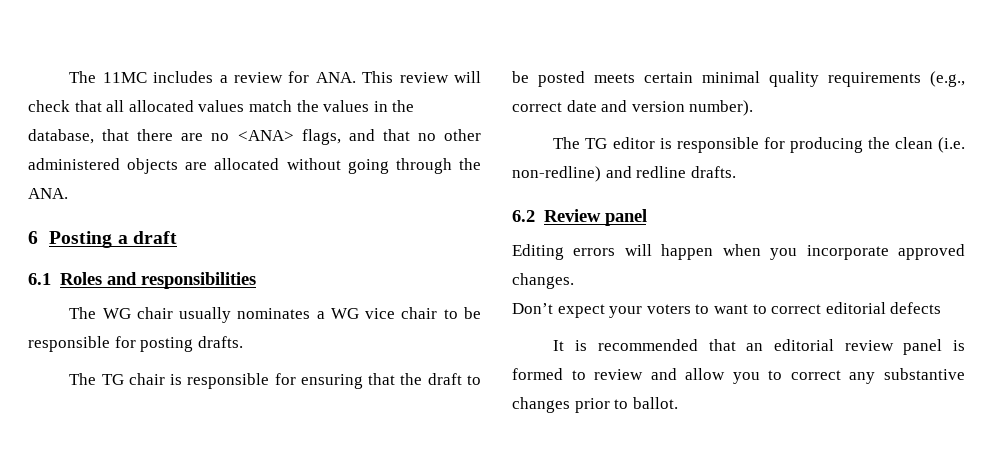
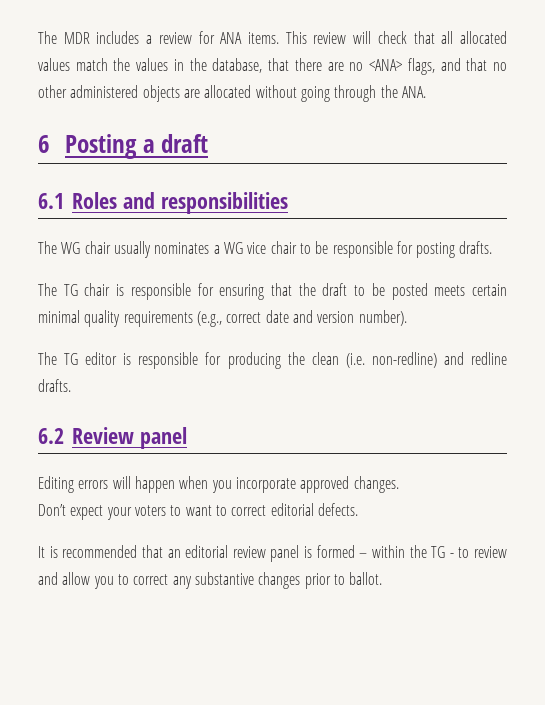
[69,71,147,83] The 11MC -> [38,31,90,44] The MDR
[315,72,356,83] ANA. -> [220,32,279,44] ANA items.
[890,302,942,314] defects -> [317,503,358,516] defects.
(563, 374) none -> [359,545,454,558] – within the TG -

